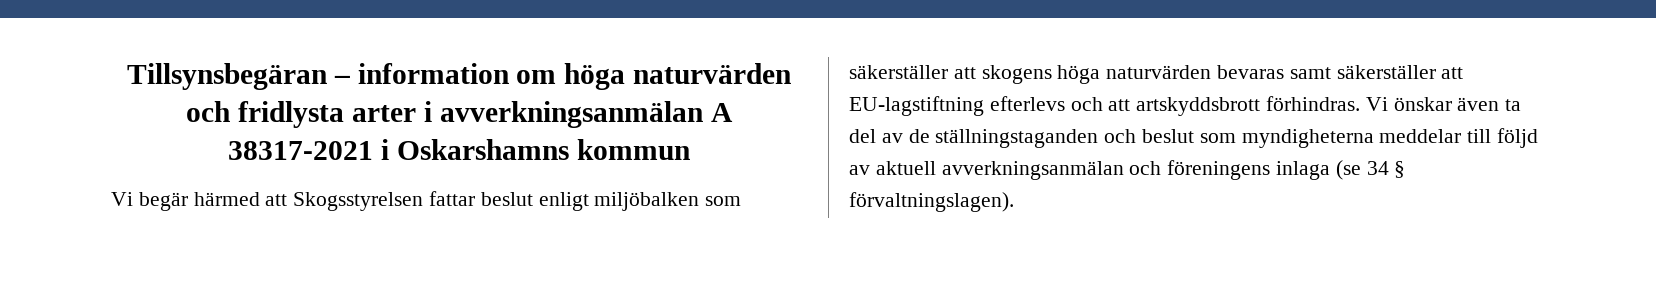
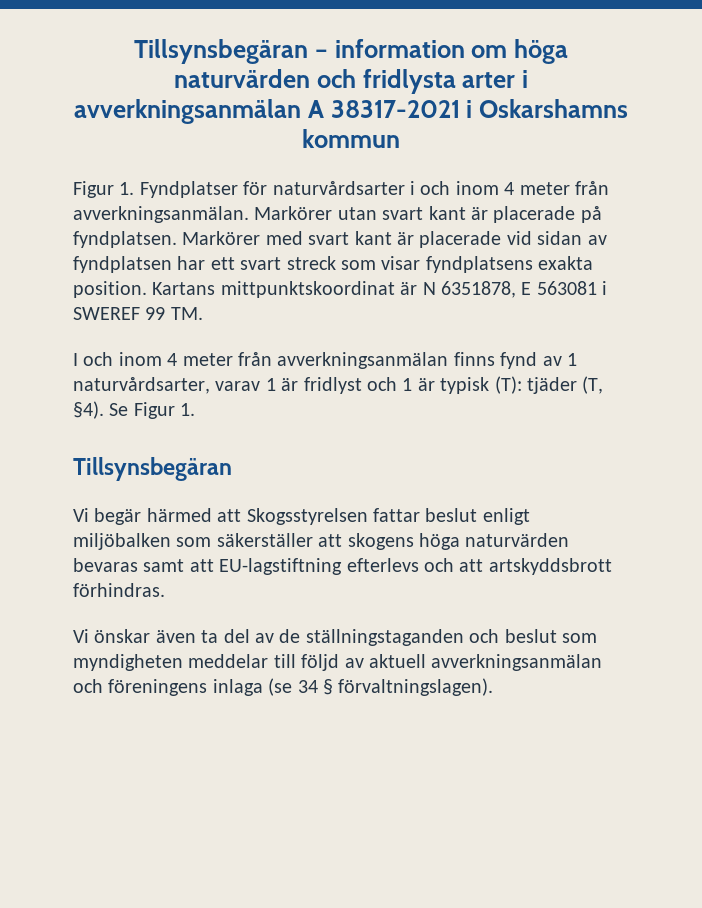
(690, 149) none -> [73,181,609,198] [73,206,602,223] [73,231,607,248] [73,256,594,273] [73,281,608,298] [73,307,203,320] [73,352,577,369] [73,376,604,394] [73,401,196,419] [73,457,232,481] // Figur 1. Fyndplatser för naturvårdsarter i och inom 4 meter från avverkningsanmälan. Markörer utan svart kant är placerade på fyndplatsen. Markörer med svart kant är placerade vid sidan av fyndplatsen har ett svart streck som visar fyndplatsens exakta position. Kartans mittpunktskoordinat är N 6351878, E 563081 i SWEREF 99 TM. // I och inom 4 meter från avverkningsanmälan finns fynd av 1 naturvårdsarter, varav 1 är fridlyst och 1 är typisk (T): tjäder (T, §4). Se Figur 1. // Tillsynsbegäran
[1336,65,1436,79] säkerställer -> (185, 565) none
(1361, 103) none -> (165, 590) //
[1241,129,1374,148] myndigheterna -> [73,654,183,671] myndigheten

